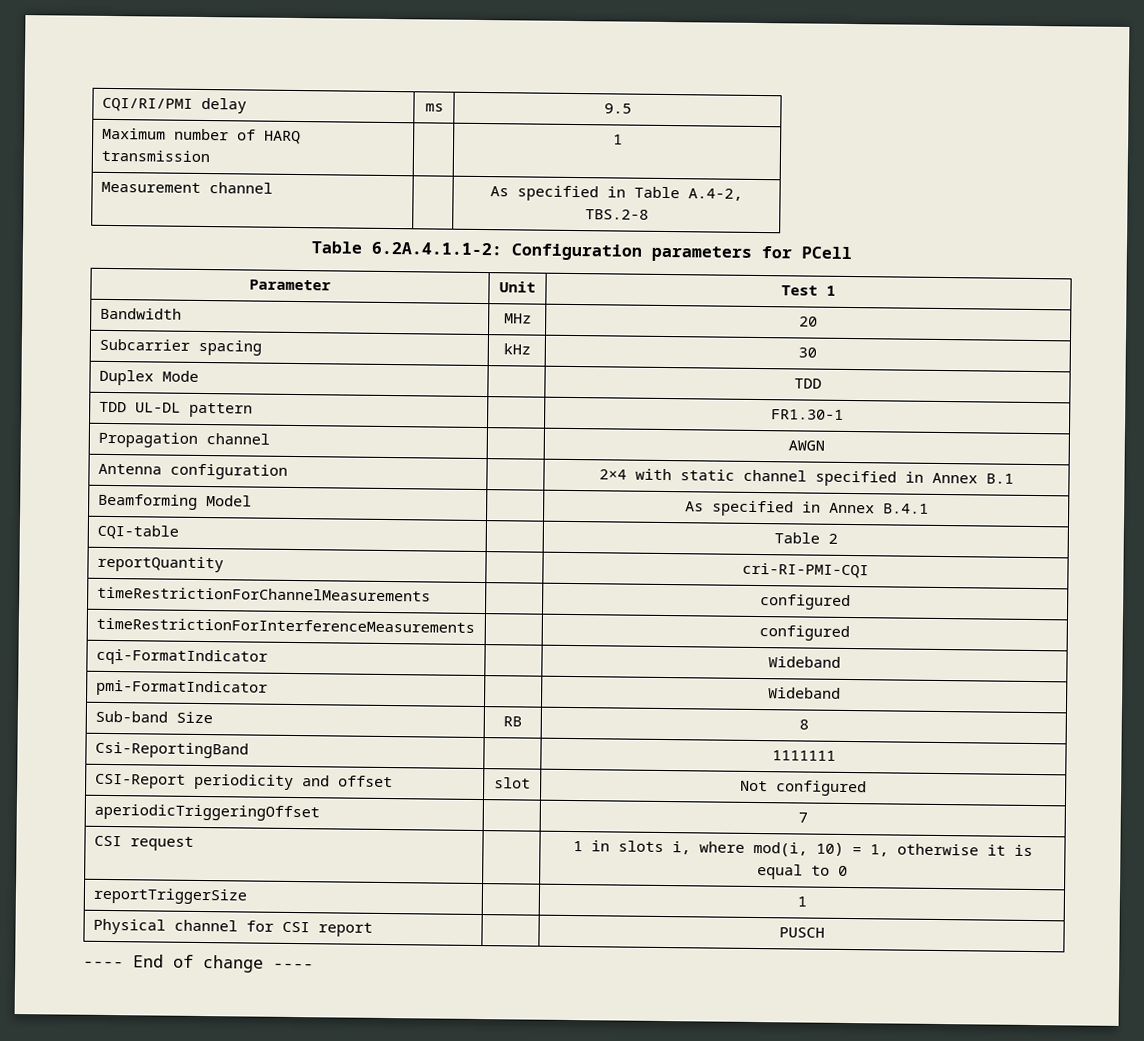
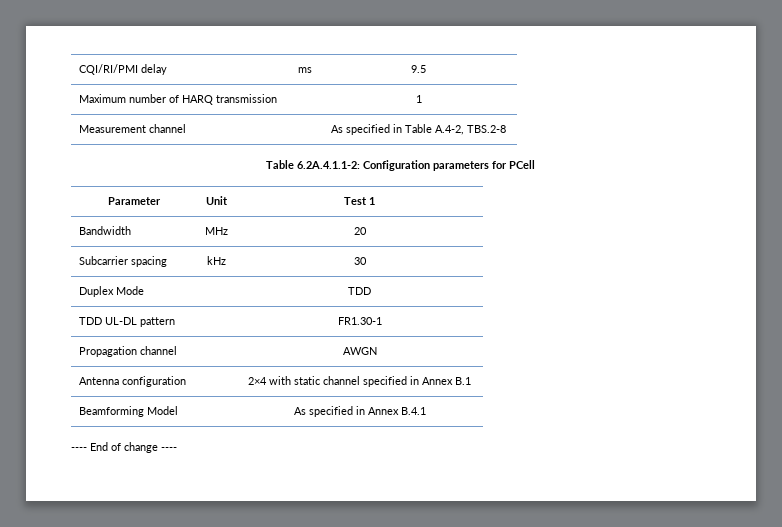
[97,524,180,540] [773,532,838,544] [97,555,225,573] [742,562,869,579] [97,586,432,602] [760,594,851,611] [96,617,476,633] [759,625,850,642] [96,648,269,666] [768,656,841,668] [96,679,269,697] [768,687,841,699] [95,710,214,724] [503,716,522,727] [798,719,809,730] [95,741,250,759] [771,750,836,761] [95,773,394,791] [494,777,531,789] [740,780,867,797] [94,803,321,822] [797,812,808,823] [94,835,195,851] [572,840,1033,857] [757,864,848,880] [93,887,248,905] [796,896,807,907] [93,918,374,937] [778,927,825,938] // CQI-table | | Table 2 // reportQuantity | | cri-RI-PMI-CQI // timeRestrictionForChannelMeasurements | | configured // timeRestrictionForInterferenceMeasurements | | configured // cqi-FormatIndicator | | Wideband // pmi-FormatIndicator | | Wideband // Sub-band Size | RB | 8 // Csi-ReportingBand | | 1111111 // CSI-Report periodicity and offset | slot | Not configured // aperiodicTriggeringOffset | | 7 // CSI request | | 1 in slots i, where mod(i, 10) = 1, otherwise it is equal to 0 // reportTriggerSize | | 1 // Physical channel for CSI report | | PUSCH -> (426, 411) none

